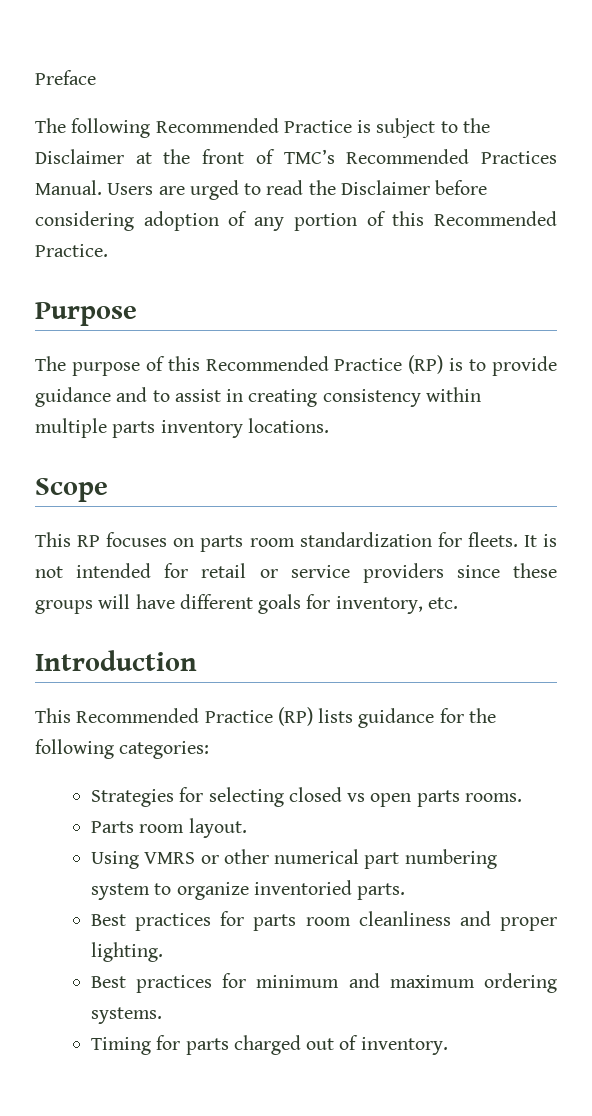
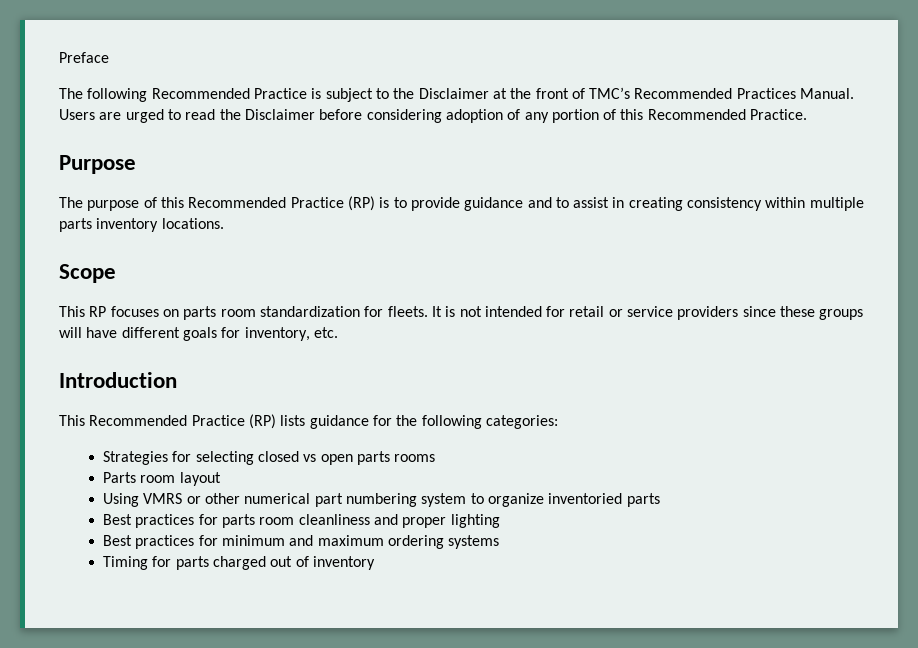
[464,793,522,802] rooms. -> [394,454,436,462] rooms
[188,818,247,838] layout. -> [179,472,221,486] layout
[357,883,406,900] parts. -> [626,493,660,507] parts
[90,942,163,962] lighting. -> [450,514,500,528] lighting
[90,1007,162,1024] systems. -> [448,535,500,549] systems
[360,1037,448,1055] inventory. -> [313,556,376,570] inventory

